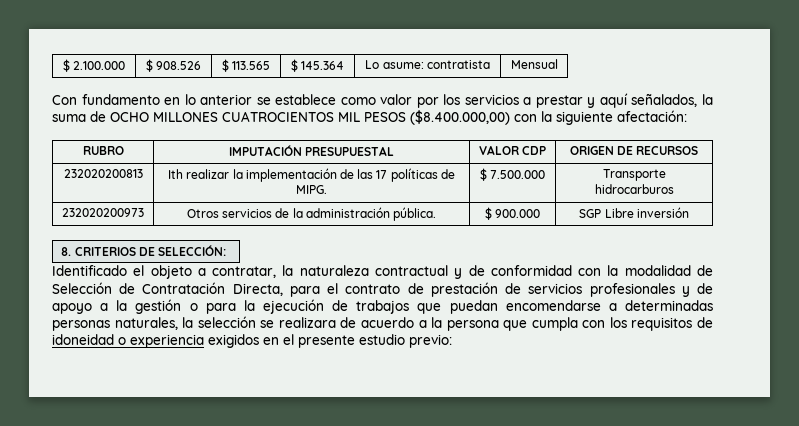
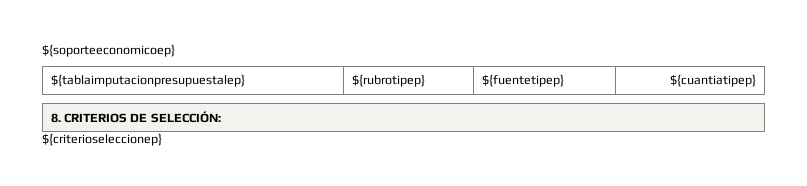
[62,59,126,72] [145,59,202,72] [221,59,271,72] [290,59,345,72] [365,60,490,69] [510,59,558,69] [52,93,713,108] [52,110,687,125] [82,146,124,155] [228,145,395,156] [478,145,547,155] [569,146,699,155] [63,169,143,178] [168,168,455,182] [296,185,327,194] [479,168,546,181] [602,169,666,181] [594,184,674,194] [62,208,144,217] [186,207,437,221] [484,207,541,220] [579,207,689,218] [61,245,227,256] [52,265,714,279] [52,282,714,297] [52,299,713,314] [52,316,713,331] [52,334,452,348] $ 2.100.000 | $ 908.526 | $ 113.565 | $ 145.364 | Lo asume: contratista | Mensual // Con fundamento en lo anterior se establece como valor por los servicios a prestar y aquí señalados, la suma de OCHO MILLONES CUATROCIENTOS MIL PESOS ($8.400.000,00) con la siguiente afectación: // RUBRO | IMPUTACIÓN PRESUPUESTAL | VALOR CDP | ORIGEN DE RECURSOS // 232020200813 | Ith realizar la implementación de las 17 políticas de MIPG. | $ 7.500.000 | Transporte hidrocarburos // 232020200973 | Otros servicios de la administración pública. | $ 900.000 | SGP Libre inversión // 8. CRITERIOS DE SELECCIÓN: // Identificado el objeto a contratar, la naturaleza contractual y de conformidad con la modalidad de Selección de Contratación Directa, para el contrato de prestación de servicios profesionales y de apoyo a la gestión o para la ejecución de trabajos que puedan encomendarse a determinadas personas naturales, la selección se realizara de acuerdo a la persona que cumpla con los requisitos de idoneidad o experiencia exigidos en el presente estudio previo: -> [42,44,175,57] [50,74,245,87] [351,74,425,87] [481,74,564,87] [670,74,757,87] [50,111,221,123] [42,133,162,146] ${soporteeconomicoep} // ${tablaimputacionpresupuestalep} | ${rubrotipep} | ${fuentetipep} | ${cuantiatipep} // 8. CRITERIOS DE SELECCIÓN: // ${criterioseleccionep}

